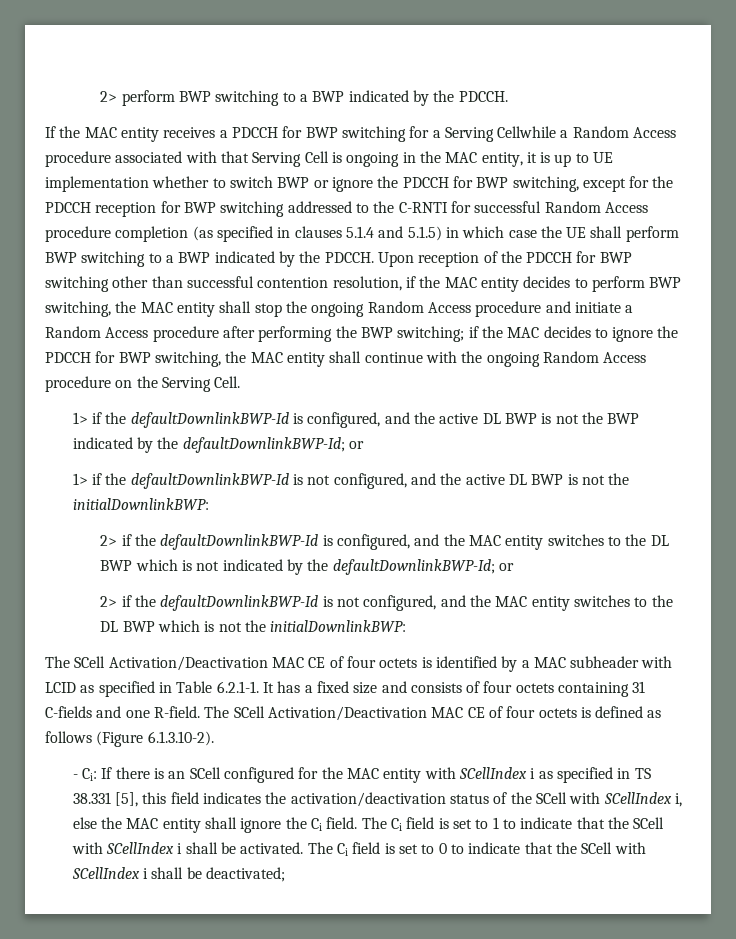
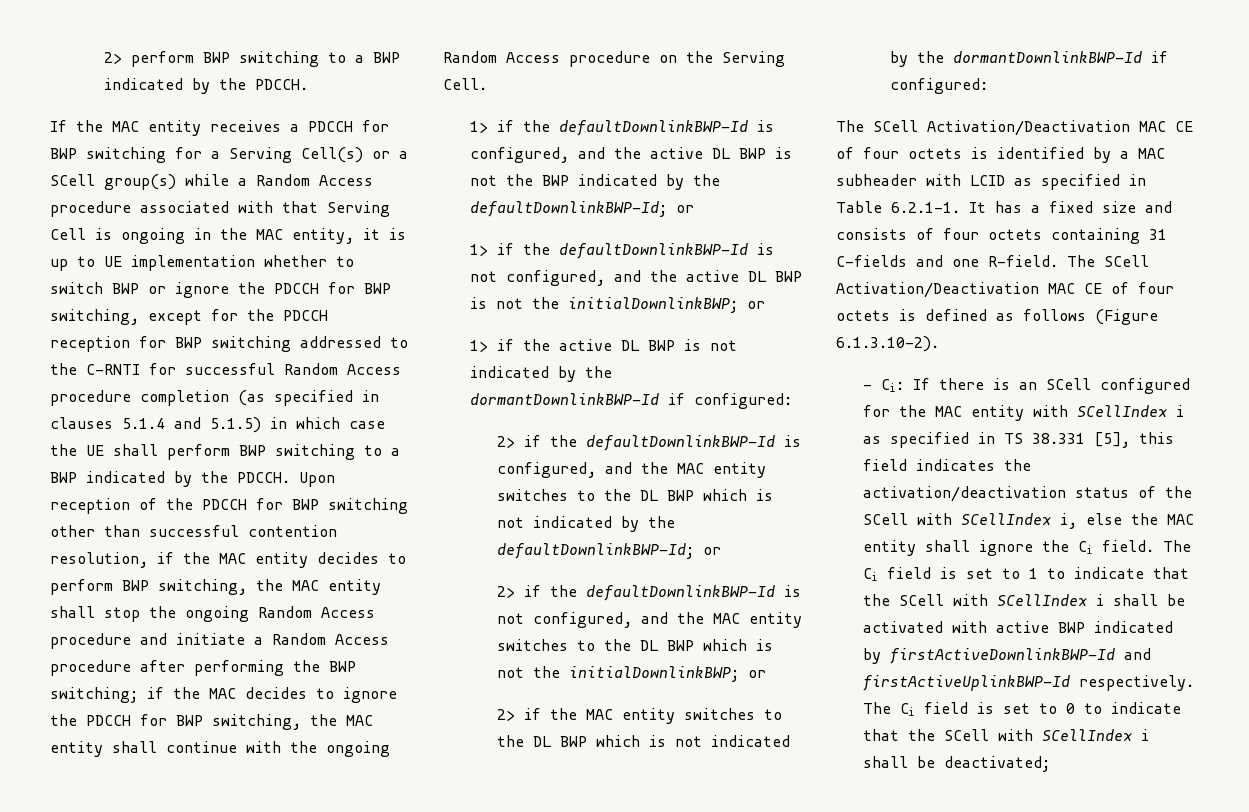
[497,126,557,138] Cellwhile -> [301,147,408,163] [50,174,229,190] Cell(s) or a SCell group(s) while
[72,498,209,510] initialDownlinkBWP: -> [567,297,765,313] [469,339,737,352] [469,366,612,382] [469,393,792,409] initialDownlinkBWP; or // 1> if the active DL BWP is not indicated by the dormantDownlinkBWP-Id if configured:
[270,620,407,632] initialDownlinkBWP: -> [568,666,766,682] [496,708,782,724] [496,735,790,747] [889,51,1168,67] [889,78,988,94] initialDownlinkBWP; or // 2> if the MAC entity switches to the DL BWP which is not indicated by the dormantDownlinkBWP-Id if configured:
[240,842,304,854] activated. -> [862,621,1173,633] [862,648,1151,664] [862,675,1194,691] activated with active BWP indicated by firstActiveDownlinkBWP-Id and firstActiveUplinkBWP-Id respectively.

